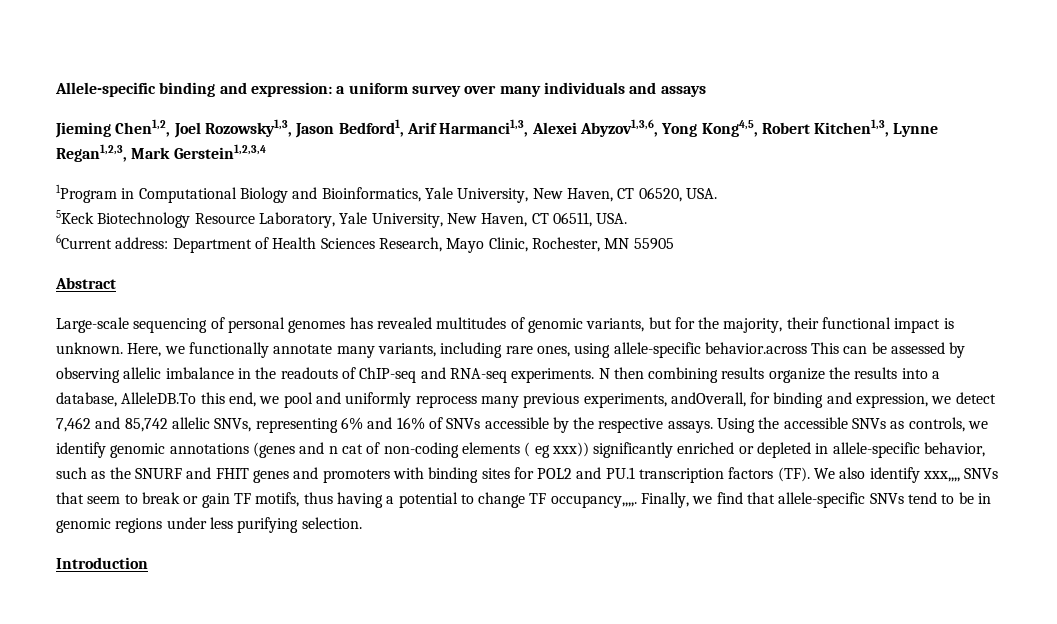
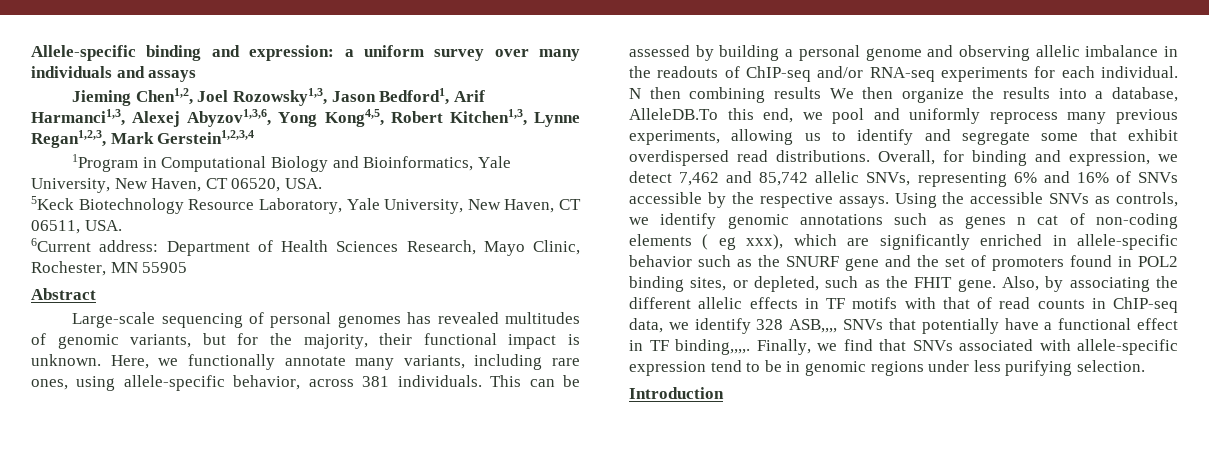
[531,122,577,134] Alexei -> [132,111,181,127] Alexej
[704,342,807,354] behavior.across -> [233,375,482,390] behavior, across 381 individuals.
(966, 350) none -> [719,45,954,61] building a personal genome and
[420,367,595,383] and RNA-seq experiments. -> [817,66,1178,82] and/or RNA-seq experiments for each individual.
(765, 373) none -> [829,87,894,99] We then
[670,392,746,407] andOverall, -> [731,129,1178,145] [629,150,935,166] allowing us to identify and segregate some that exhibit overdispersed read distributions. Overall,
[252,442,325,458] (genes and -> [894,213,1006,229] such as genes
[551,442,812,458] xxx)) significantly enriched or depleted -> [746,234,1043,250] xxx), which are significantly enriched
[924,442,986,457] behavior, -> [629,255,692,267] behavior
[186,467,999,483] [56,492,904,508] and FHIT genes and promoters with binding sites for POL2 and PU.1 transcription factors (TF). We also identify xxx,,,, SNVs that seem to break or gain TF motifs, thus having a potential to change TF occupancy,,,,. Finally, we find that allele-specific SNVs -> [845,255,1178,271] [629,276,1178,292] [629,297,1178,313] [629,318,1178,334] [629,339,1178,355] [629,361,706,376] gene and the set of promoters found in POL2 binding sites, or depleted, such as the FHIT gene. Also, by associating the different allelic effects in TF motifs with that of read counts in ChIP-seq data, we identify 328 ASB,,,, SNVs that potentially have a functional effect in TF binding,,,,. Finally, we find that SNVs associated with allele-specific expression

